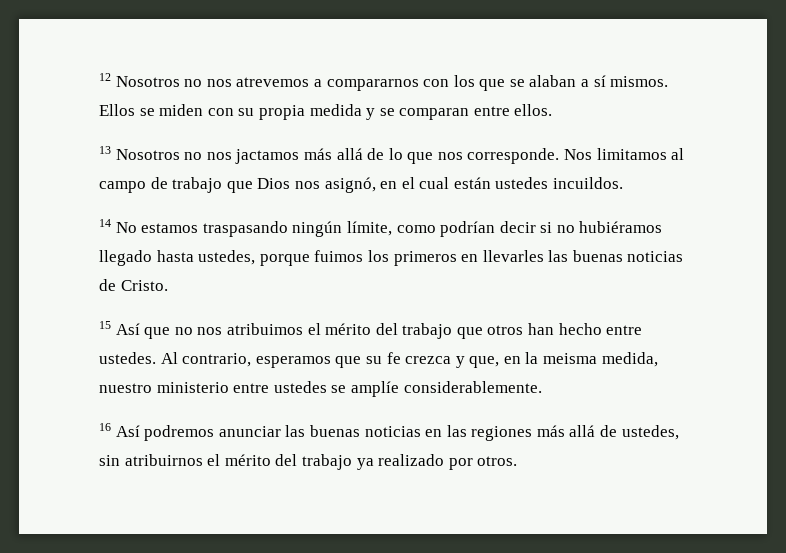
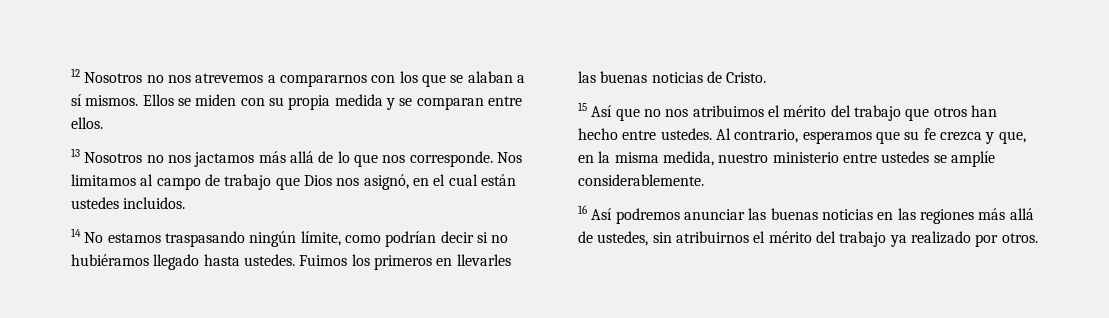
[553,177,624,189] incuildos. -> [123,197,186,209] incluidos.
[198,250,364,266] ustedes, porque fuimos -> [243,254,348,266] ustedes. Fuimos
[543,353,598,364] meisma -> [614,152,659,163] misma

